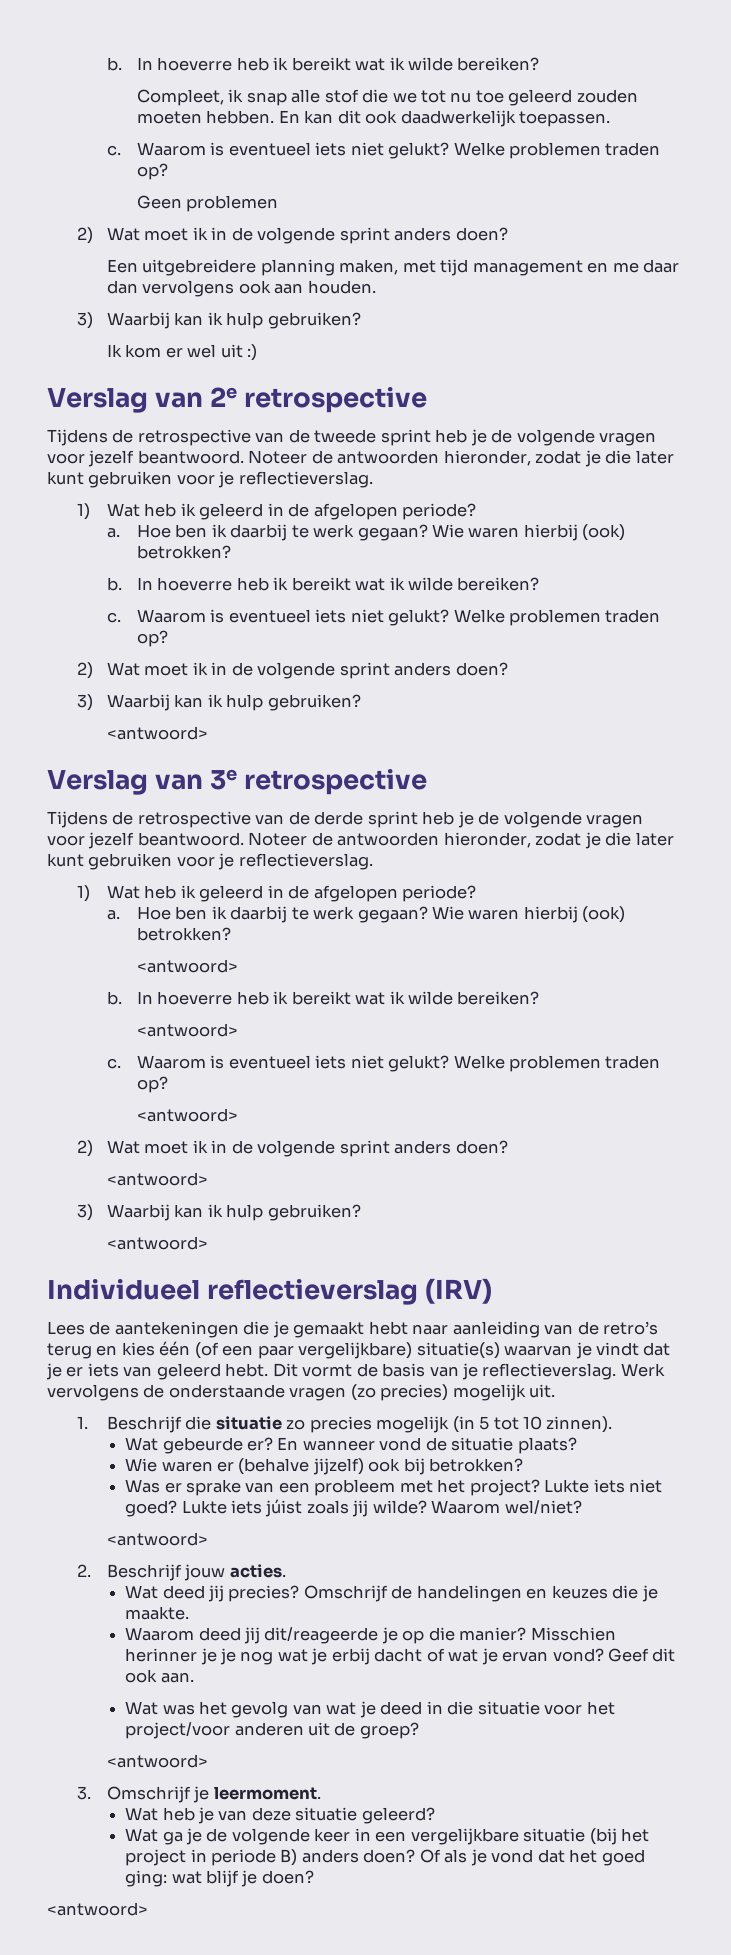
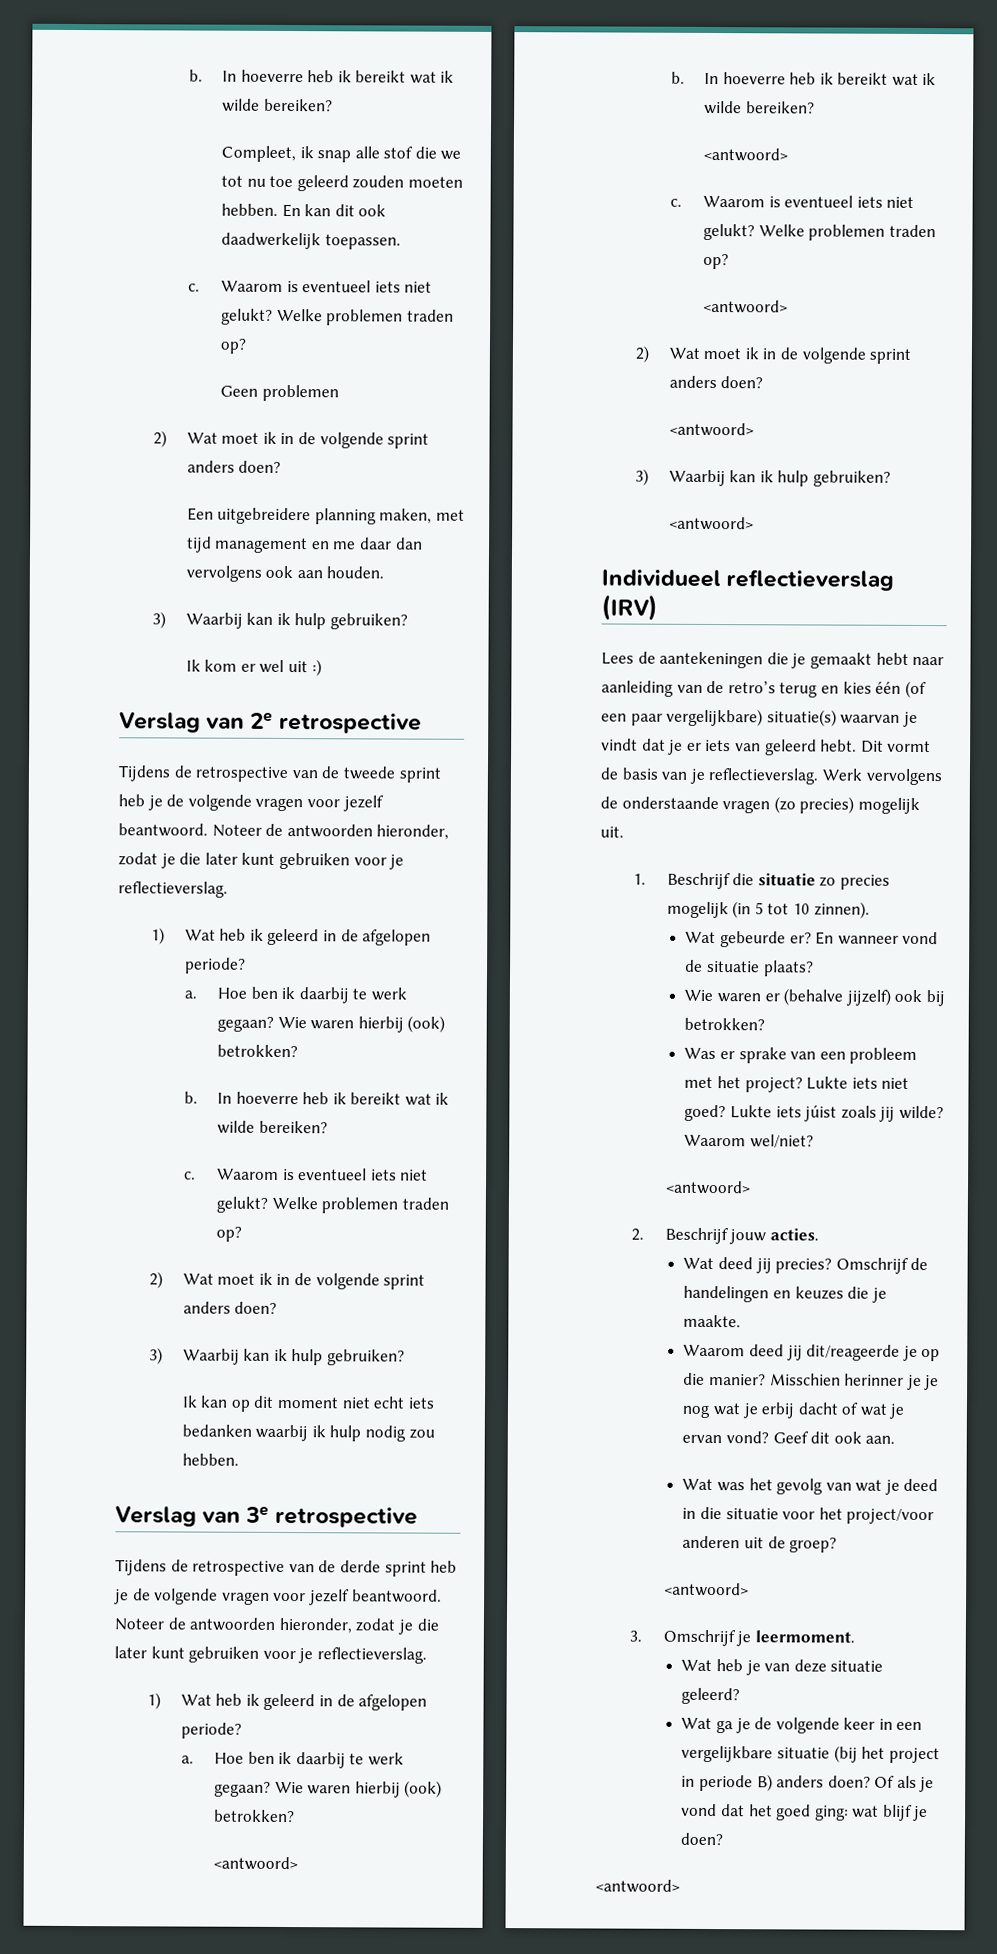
[106,726,208,740] <antwoord> -> [181,1395,435,1412] [181,1424,435,1442] [181,1453,239,1466] Ik kan op dit moment niet echt iets bedanken waarbij ik hulp nodig zou hebben.

